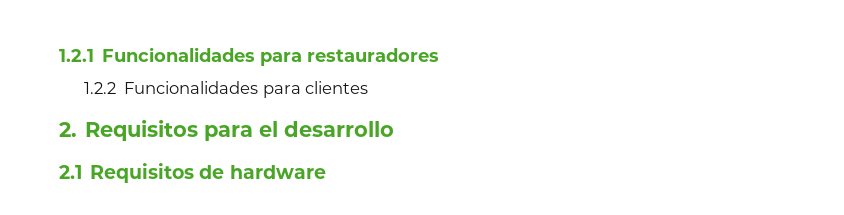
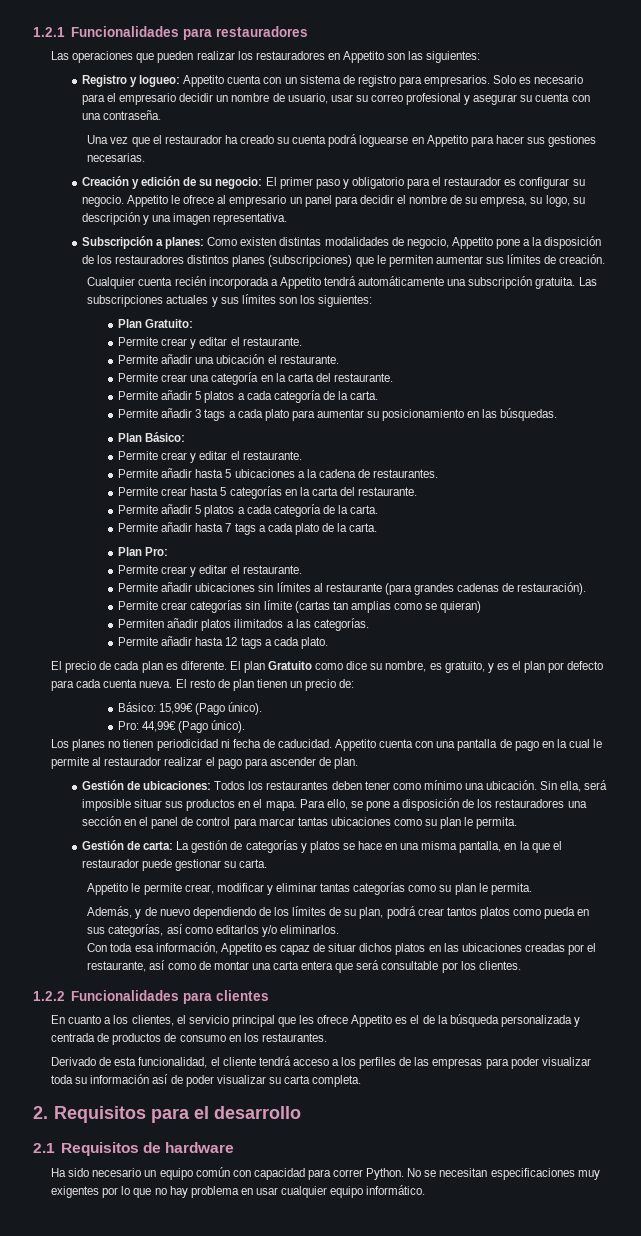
[84,81,369,98] 1.2.2 Funcionalidades para clientes -> [51,51,481,63] [81,75,584,87] [81,93,590,105] [81,110,161,120] [87,134,597,147] [87,153,146,162] [81,176,585,189] [81,195,585,207] [81,212,288,225] [81,236,602,249] [81,254,606,267] [87,276,597,289] [87,294,373,307] [118,319,194,328] [118,337,302,349] [118,354,339,364] [118,372,393,385] [118,390,379,403] [118,408,558,421] [118,432,186,442] [118,451,302,463] [118,468,439,478] [118,486,418,499] [118,504,379,517] [118,522,378,535] [118,547,169,556] [118,565,302,577] [118,582,587,595] [118,600,482,613] [118,618,369,631] [118,636,328,649] [51,661,604,673] [51,679,355,691] [118,702,263,715] [118,720,246,733] [51,739,603,751] [51,757,359,769] [81,780,608,792] [81,798,587,811] [81,816,518,829] [81,840,562,853] [81,859,268,871] [87,882,532,895] [87,906,590,919] [87,924,339,937] [87,942,597,955] [87,960,521,973] [33,990,269,1004] [51,1014,581,1027] [51,1033,327,1045] [51,1056,591,1069] [51,1074,362,1087] Las operaciones que pueden realizar los restauradores en Appetito son las siguientes: // Registro y logueo: Appetito cuenta con un sistema de registro para empresarios. Solo es necesario para el empresario decidir un nombre de usuario, usar su correo profesional y asegurar su cuenta con una contraseña. // Una vez que el restaurador ha creado su cuenta podrá loguearse en Appetito para hacer sus gestiones necesarias. // Creación y edición de su negocio: El primer paso y obligatorio para el restaurador es configurar su negocio. Appetito le ofrece al empresario un panel para decidir el nombre de su empresa, su logo, su descripción y una imagen representativa. // Subscripción a planes: Como existen distintas modalidades de negocio, Appetito pone a la disposición de los restauradores distintos planes (subscripciones) que le permiten aumentar sus límites de creación. // Cualquier cuenta recién incorporada a Appetito tendrá automáticamente una subscripción gratuita. Las subscripciones actuales y sus límites son los siguientes: // Plan Gratuito: // Permite crear y editar el restaurante. // Permite añadir una ubicación el restaurante. // Permite crear una categoría en la carta del restaurante. // Permite añadir 5 platos a cada categoría de la carta. // Permite añadir 3 tags a cada plato para aumentar su posicionamiento en las búsquedas. // Plan Básico: // Permite crear y editar el restaurante. // Permite añadir hasta 5 ubicaciones a la cadena de restaurantes. // Permite crear hasta 5 categorías en la carta del restaurante. // Permite añadir 5 platos a cada categoría de la carta. // Permite añadir hasta 7 tags a cada plato de la carta. // Plan Pro: // Permite crear y editar el restaurante. // Permite añadir ubicaciones sin límites al restaurante (para grandes cadenas de restauración). // Permite crear categorías sin límite (cartas tan amplias como se quieran) // Permiten añadir platos ilimitados a las categorías. // Permite añadir hasta 12 tags a cada plato. // El precio de cada plan es diferente. El plan Gratuito como dice su nombre, es gratuito, y es el plan por defecto para cada cuenta nueva. El resto de plan tienen un precio de: // Básico: 15,99€ (Pago único). // Pro: 44,99€ (Pago único). // Los planes no tienen periodicidad ni fecha de caducidad. Appetito cuenta con una pantalla de pago en la cual le permite al restaurador realizar el pago para ascender de plan. // Gestión de ubicaciones: Todos los restaurantes deben tener como mínimo una ubicación. Sin ella, será imposible situar sus productos en el mapa. Para ello, se pone a disposición de los restauradores una sección en el panel de control para marcar tantas ubicaciones como su plan le permita. // Gestión de carta: La gestión de categorías y platos se hace en una misma pantalla, en la que el restaurador puede gestionar su carta. // Appetito le permite crear, modificar y eliminar tantas categorías como su plan le permita. // Además, y de nuevo dependiendo de los límites de su plan, podrá crear tantos platos como pueda en sus categorías, así como editarlos y/o eliminarlos. // Con toda esa información, Appetito es capaz de situar dichos platos en las ubicaciones creadas por el restaurante, así como de montar una carta entera que será consultable por los clientes. // 1.2.2 Funcionalidades para clientes // En cuanto a los clientes, el servicio principal que les ofrece Appetito es el de la búsqueda personalizada y centrada de productos de consumo en los restaurantes. // Derivado de esta funcionalidad, el cliente tendrá acceso a los perfiles de las empresas para poder visualizar toda su información así de poder visualizar su carta completa.
(326, 172) none -> [51,1167,600,1180] [51,1185,426,1198] // Ha sido necesario un equipo común con capacidad para correr Python. No se necesitan especificaciones muy exigentes por lo que no hay problema en usar cualquier equipo informático.

